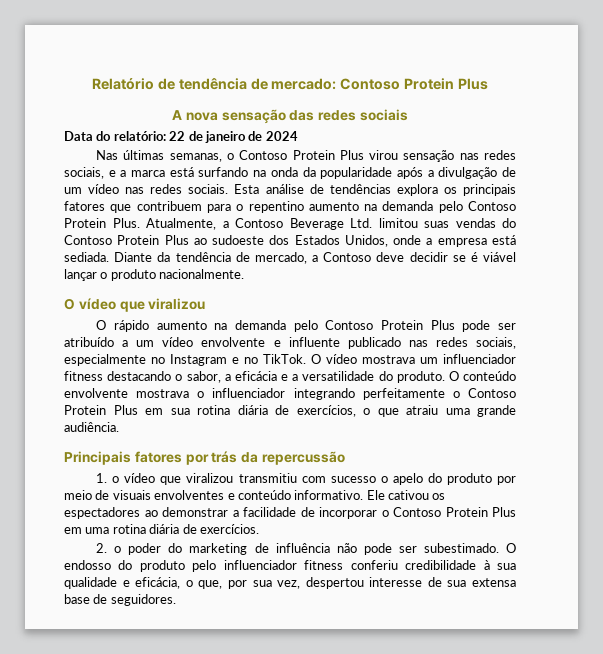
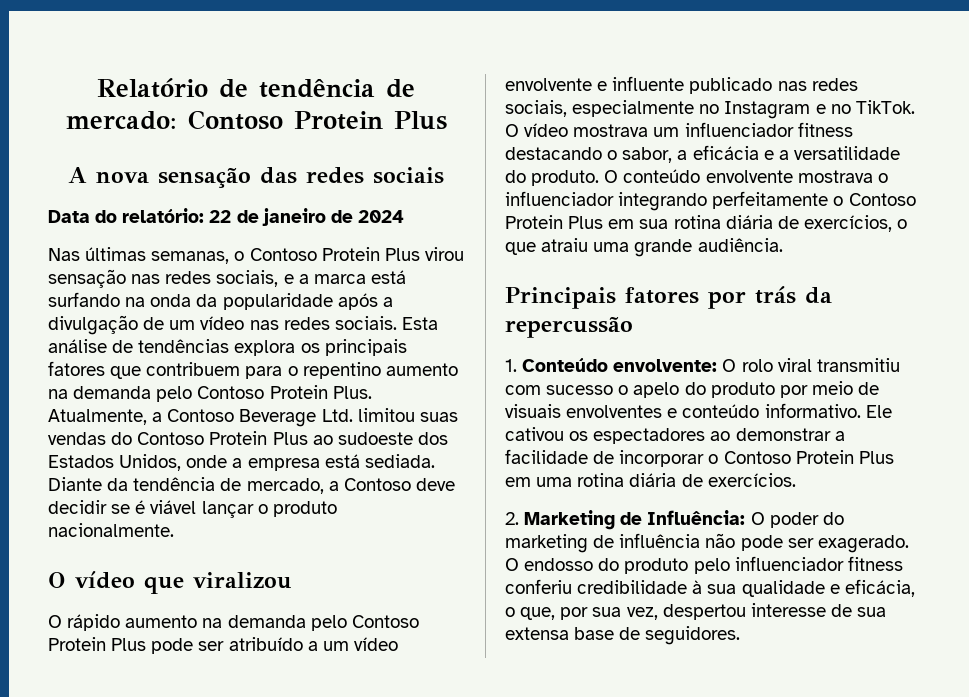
[112,473,234,485] o vídeo que viralizou -> [522,358,812,372] Conteúdo envolvente: O rolo viral
[114,546,122,553] o -> [524,510,765,530] Marketing de Influência: O
[423,543,499,553] subestimado. -> [817,535,909,553] exagerado.

